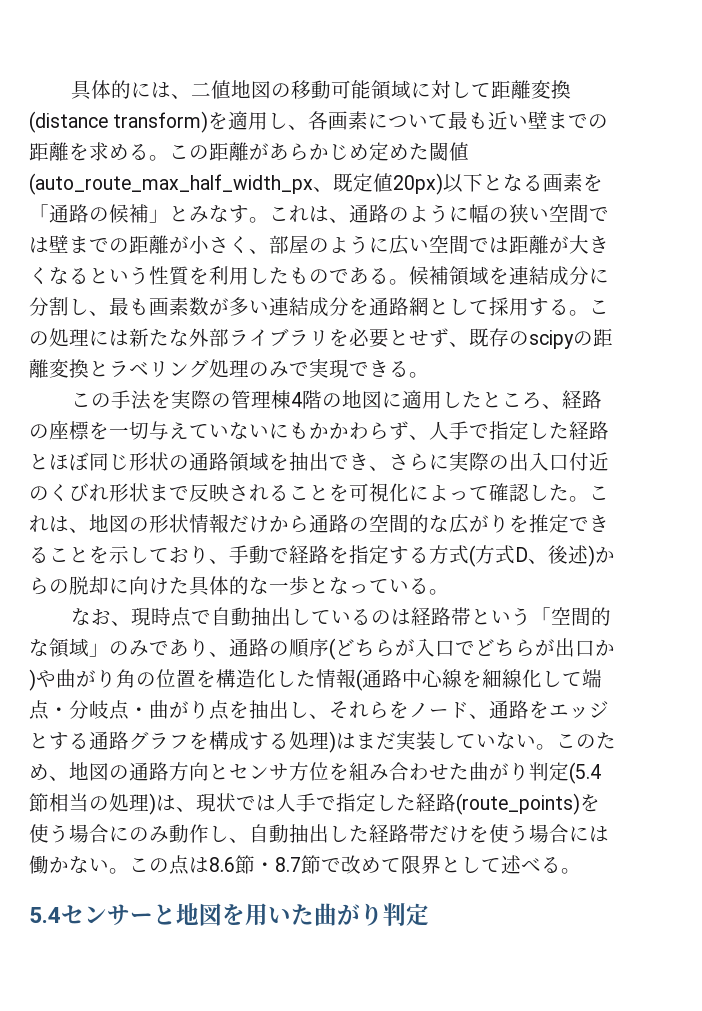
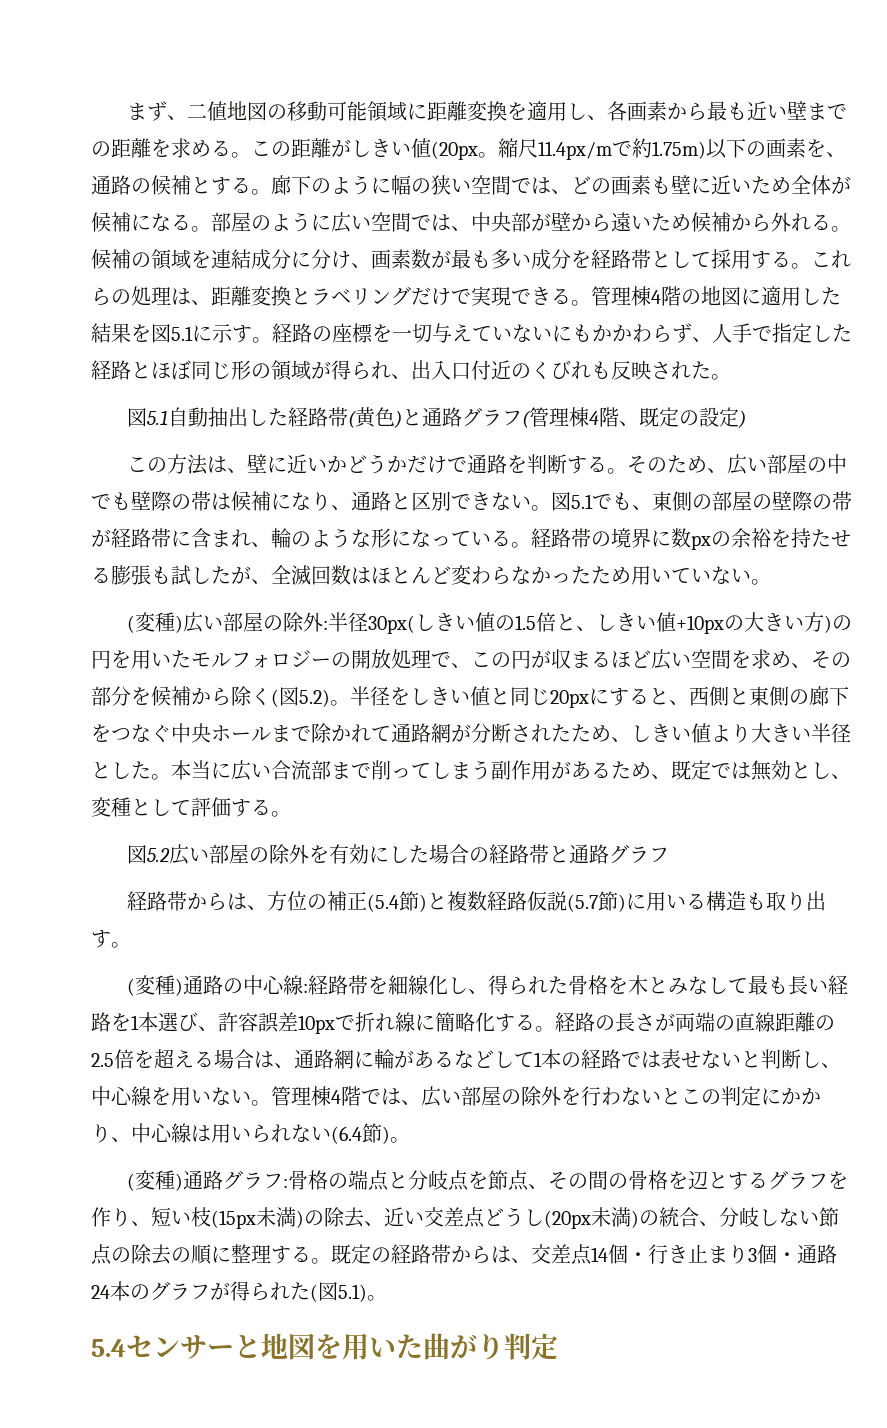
[71,80,172,100] 具体的には -> [127,101,168,121] まず
[431,80,572,99] [29,111,209,133] 対して距離変換(distance transform) -> [427,101,508,121] 距離変換
[368,113,449,129] について -> [667,102,708,121] から
[269,142,469,161] [29,173,603,195] [29,204,389,223] あらかじめ定めた閾値(auto_route_max_half_width_px、既定値20px)以下となる画素を「通路の候補」とみなす。これは、通路 -> [351,138,846,160] [91,175,311,195] しきい値(20px。縮尺11.4px/mで約1.75m)以下の画素を、通路の候補とする。廊下
[49,235,269,254] 壁までの距離が小さく、 -> [551,175,851,195] [91,212,211,232] 、どの画素も壁に近いため全体が候補になる。
[509,235,609,254] [29,266,369,286] 距離が大きくなるという性質を利用したものであ -> [451,212,811,232] 、中央部が壁から遠いため候補から外れ
(449, 275) none -> [131,252,151,268] の
[49,297,429,317] 割し、最も画素数が多い連結成分を通路網 -> [331,249,651,270] け、画素数が最も多い成分を経路帯
[29,328,593,349] の処理には新たな外部ライブラリを必要とせず、既存のscipyの -> [831,250,851,269] [91,286,211,306] れらの処理は、
[209,359,289,378] 処理のみ -> [411,287,451,306] だけ
[71,390,232,410] // この手法を実際の -> (591, 303) none
[482,392,563,409] ところ、 -> [91,323,272,343] 結果を図5.1に示す。
[149,452,509,472] 状の通路領域を抽出でき、さらに実際の -> [251,360,411,381] の領域が得られ、
[109,483,609,502] [29,513,609,534] [29,545,615,567] [29,576,449,596] [71,607,612,627] [29,638,615,660] [29,668,602,691] [29,700,609,720] [29,731,616,753] [29,762,601,784] [29,793,600,815] [29,824,249,843] 形状まで反映されることを可視化によって確認した。これは、地図の形状情報だけから通路の空間的な広がりを推定できることを示しており、手動で経路を指定する方式(方式D、後述)からの脱却に向けた具体的な一歩となっている。 // なお、現時点で自動抽出しているのは経路帯という「空間的な領域」のみであり、通路の順序(どちらが入口でどちらが出口か)や曲がり角の位置を構造化した情報(通路中心線を細線化して端点・分岐点・曲がり点を抽出し、それらをノード、通路をエッジとする通路グラフを構成する処理)はまだ実装していない。このため、地図の通路方向とセンサ方位を組み合わせた曲がり判定(5.4節相当の処理)は、現状では人手で指定した経路(route_points)を使う場合にのみ動作し、 -> [591,360,731,380] [127,408,169,427] も反映された。 // 図5.1
[429,824,609,843] [29,855,561,875] だけを使う場合には働かない。この点は8.6節・8.7節で改めて限界として述べる -> [348,407,747,428] [127,454,848,475] [91,491,852,511] [91,528,851,550] [91,565,771,585] [127,612,853,634] [91,649,851,670] [91,686,849,708] [91,723,851,743] [91,760,851,781] [91,797,291,817] [127,844,670,865] [127,891,827,912] [91,930,131,948] [127,975,849,996] [91,1012,835,1034] [91,1049,841,1069] [91,1086,821,1107] [91,1123,410,1144] [127,1170,849,1191] [91,1207,839,1229] [91,1244,837,1265] [91,1281,367,1302] (黄色)と通路グラフ(管理棟4階、既定の設定) // この方法は、壁に近いかどうかだけで通路を判断する。そのため、広い部屋の中でも壁際の帯は候補になり、通路と区別できない。図5.1でも、東側の部屋の壁際の帯が経路帯に含まれ、輪のような形になっている。経路帯の境界に数pxの余裕を持たせる膨張も試したが、全滅回数はほとんど変わらなかったため用いていない。 // (変種)広い部屋の除外:半径30px(しきい値の1.5倍と、しきい値+10pxの大きい方)の円を用いたモルフォロジーの開放処理で、この円が収まるほど広い空間を求め、その部分を候補から除く(図5.2)。半径をしきい値と同じ20pxにすると、西側と東側の廊下をつなぐ中央ホールまで除かれて通路網が分断されたため、しきい値より大きい半径とした。本当に広い合流部まで削ってしまう副作用があるため、既定では無効とし、変種として評価する。 // 図5.2広い部屋の除外を有効にした場合の経路帯と通路グラフ // 経路帯からは、方位の補正(5.4節)と複数経路仮説(5.7節)に用いる構造も取り出す。 // (変種)通路の中心線:経路帯を細線化し、得られた骨格を木とみなして最も長い経路を1本選び、許容誤差10pxで折れ線に簡略化する。経路の長さが両端の直線距離の2.5倍を超える場合は、通路網に輪があるなどして1本の経路では表せないと判断し、中心線を用いない。管理棟4階では、広い部屋の除外を行わないとこの判定にかかり、中心線は用いられない(6.4節)。 // (変種)通路グラフ:骨格の端点と分岐点を節点、その間の骨格を辺とするグラフを作り、短い枝(15px未満)の除去、近い交差点どうし(20px未満)の統合、分岐しない節点の除去の順に整理する。既定の経路帯からは、交差点14個・行き止まり3個・通路24本のグラフが得られた(図5.1)

